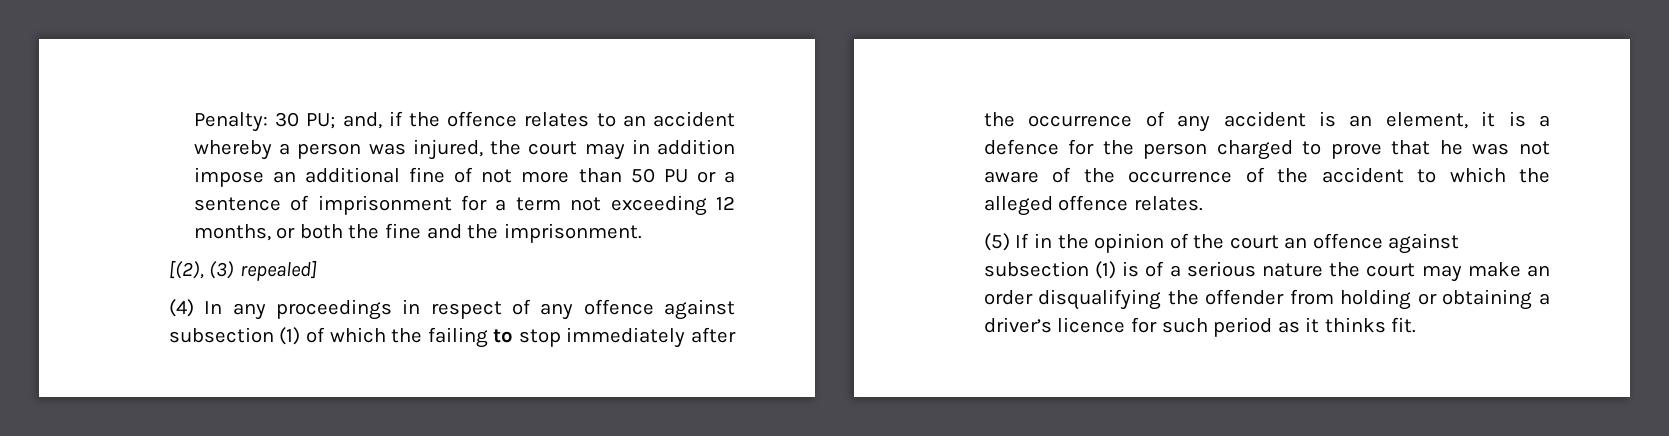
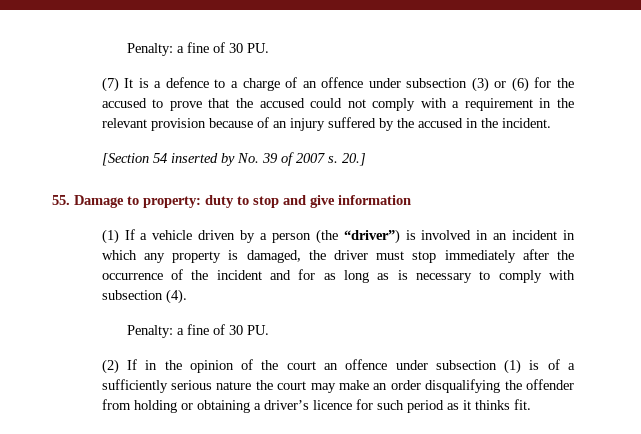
[193,111,735,132] [193,139,736,160] [193,167,735,187] [193,195,736,216] [193,223,642,243] [168,261,317,281] [168,299,736,320] [168,327,514,348] Penalty: 30 PU; and, if the offence relates to an accident whereby a person was injured, the court may in addition impose an additional fine of not more than 50 PU or a sentence of imprisonment for a term not exceeding 12 months, or both the fine and the imprisonment. // [(2), (3) repealed] // (4) In any proceedings in respect of any offence against subsection (1) of which the failing to -> [126,42,269,56] [101,77,575,92] [101,98,574,111] [101,117,551,131] [101,152,366,166] [52,195,411,208] [101,229,575,244] [101,250,405,263] Penalty: a fine of 30 PU. // (7) It is a defence to a charge of an offence under subsection (3) or (6) for the accused to prove that the accused could not comply with a requirement in the relevant provision because of an injury suffered by the accused in the incident. // [Section 54 inserted by No. 39 of 2007 s. 20.] // 55. Damage to property: duty to stop and give information // (1) If a vehicle driven by a person (the “driver”) is involved in an incident in which any property is damaged, the driver must
[1177,111,1551,132] [983,139,1550,160] [983,167,1550,183] [983,195,1203,216] [983,233,1010,251] any accident is an element, it is a defence for the person charged to prove that he was not aware of the occurrence of the accident to which the alleged offence relates. // (5) -> [191,269,575,283] [101,289,187,304] [126,324,269,338] [101,359,119,374] the incident and for as long as is necessary to comply with subsection (4). // Penalty: a fine of 30 PU. // (2)
[1388,233,1460,254] against -> [395,360,428,370] under
(1181, 271) none -> [101,379,168,393] sufficiently

